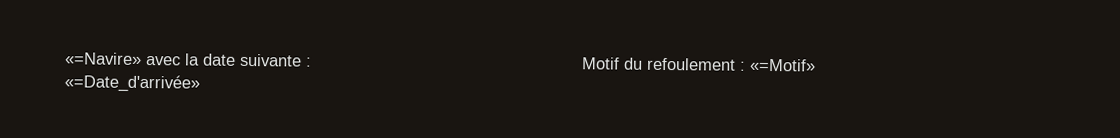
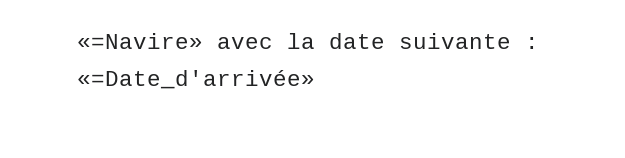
[581,57,816,72] // Motif du refoulement : «=Motif» -> (315, 79) none

